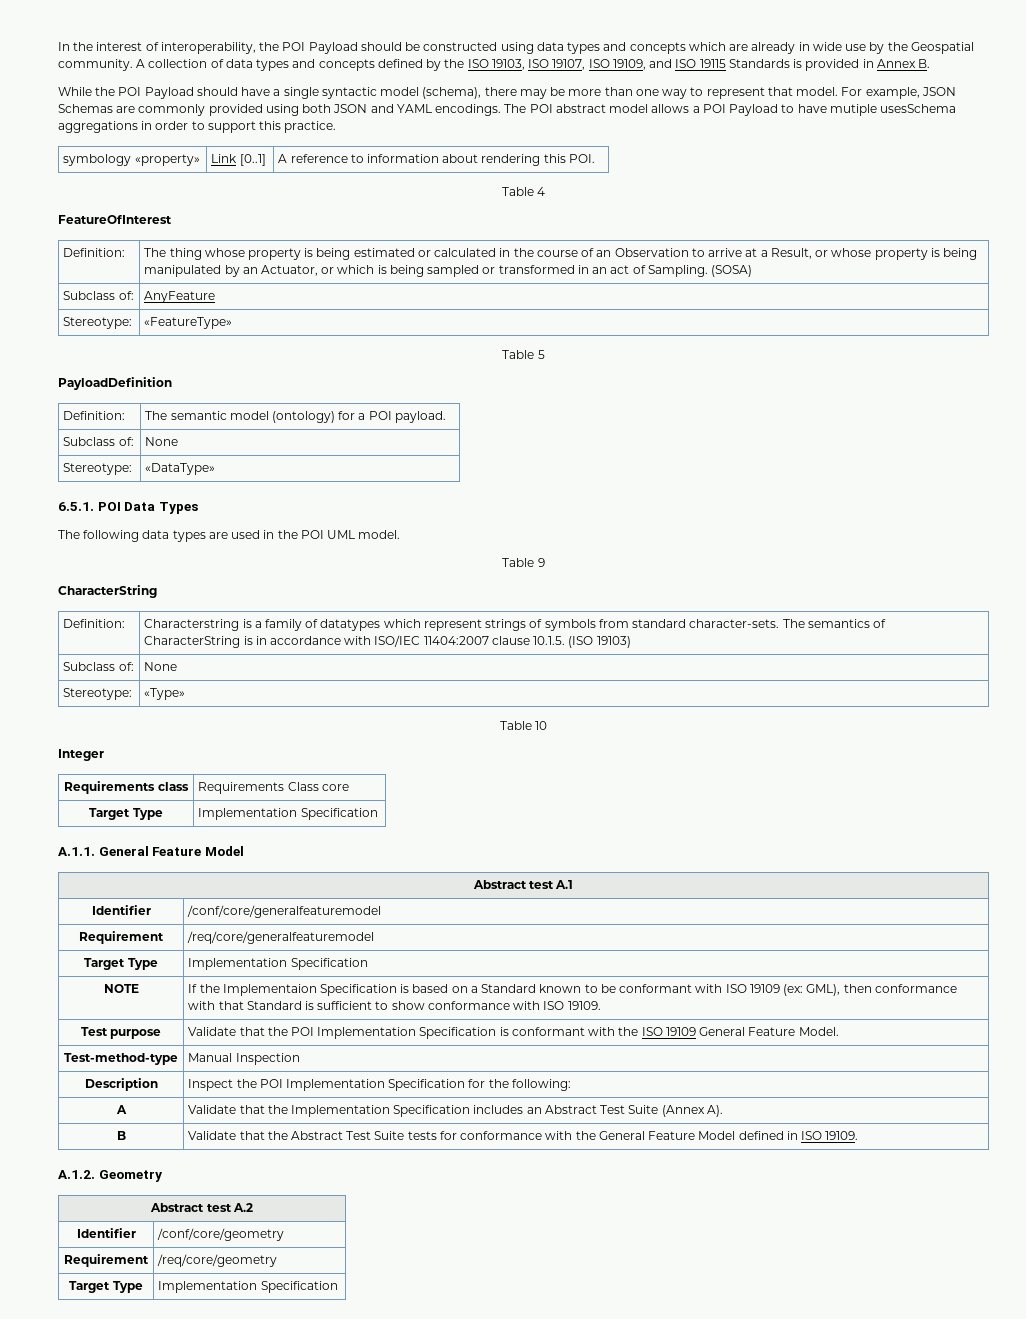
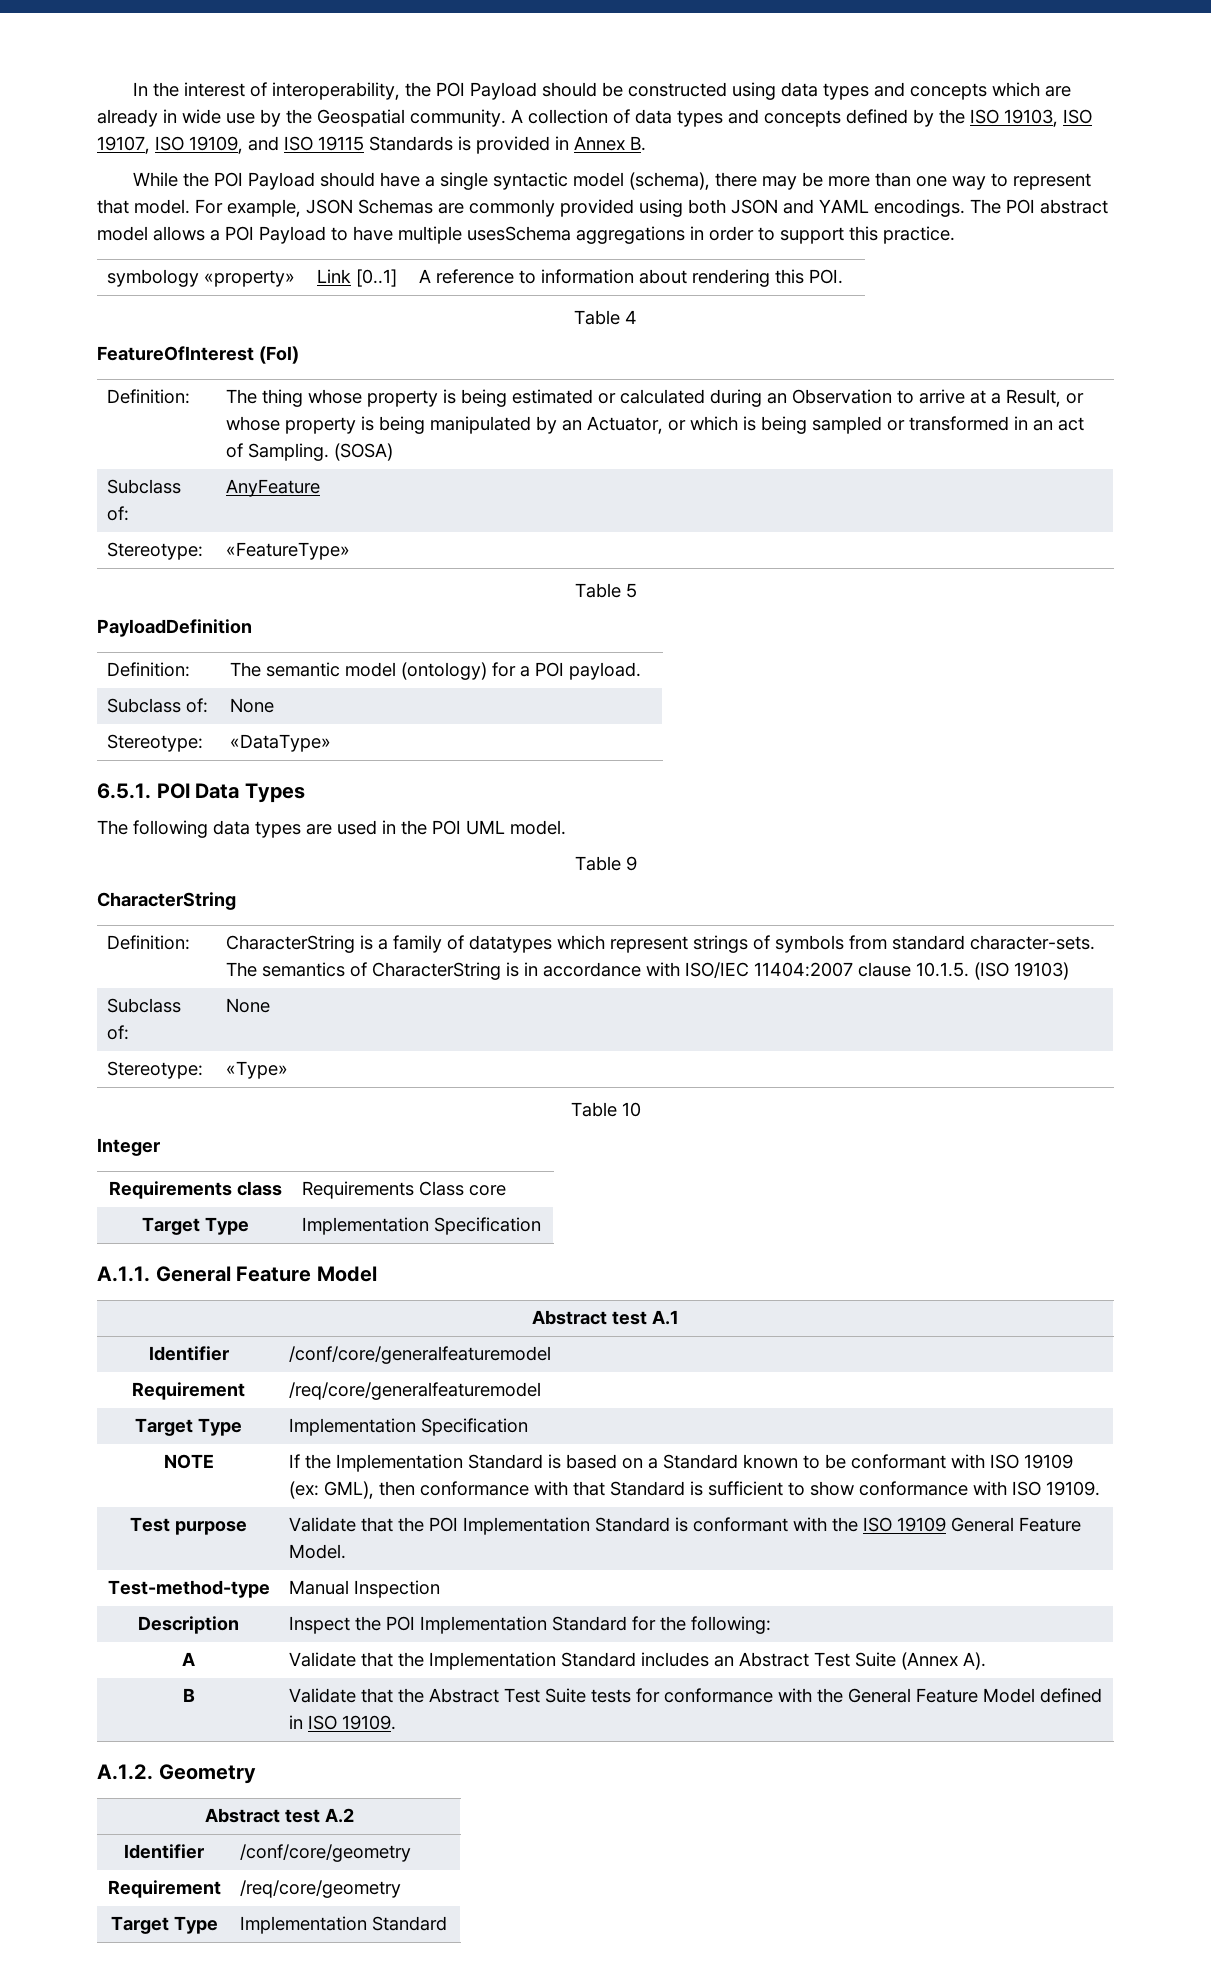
[829,104,877,116] mutiple -> [398,226,462,244] multiple
(172, 219) none -> [259,346,299,364] (FoI)
[499,248,595,257] in the course of -> [709,389,762,407] during
[144,619,240,631] Characterstring -> [225,935,355,953] CharacterString
[222,984,397,996] Implementaion Specification -> [335,1454,543,1472] Implementation Standard
[419,1027,497,1039] Specification -> [594,1517,670,1532] Standard
[388,1079,466,1091] Specification -> [551,1616,627,1631] Standard
[393,1105,471,1117] Specification -> [560,1652,636,1667] Standard
[260,1281,338,1293] Specification -> [371,1916,447,1931] Standard

